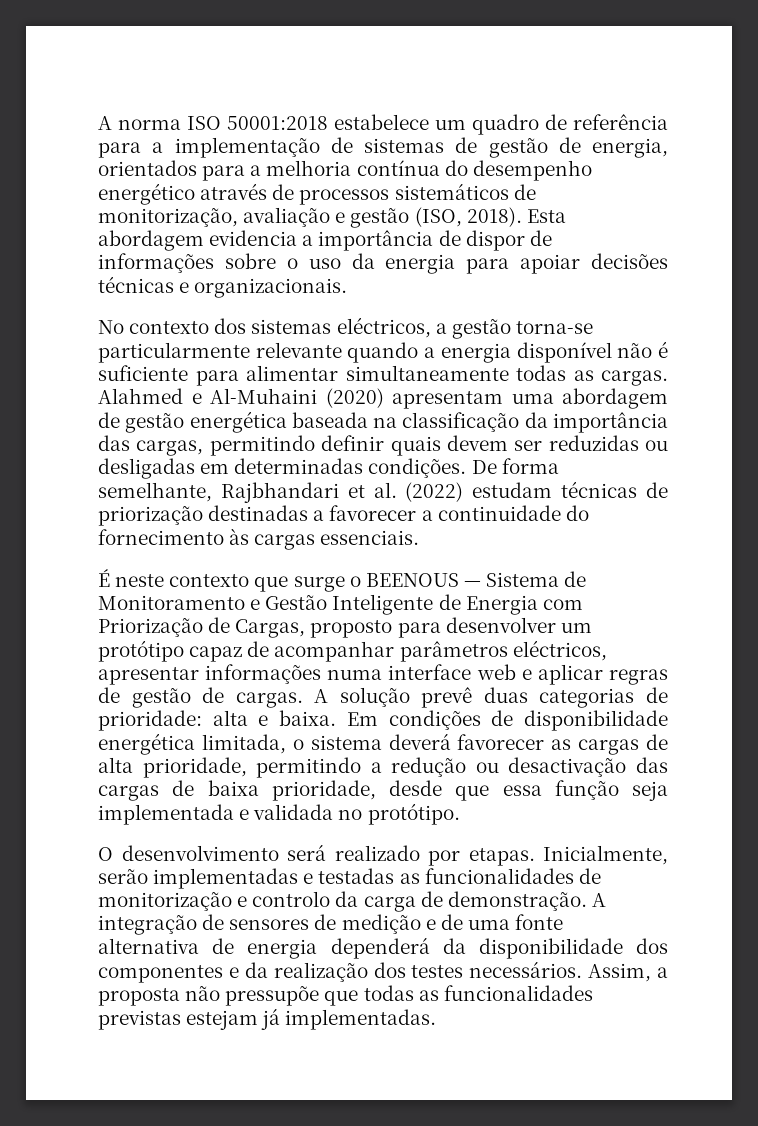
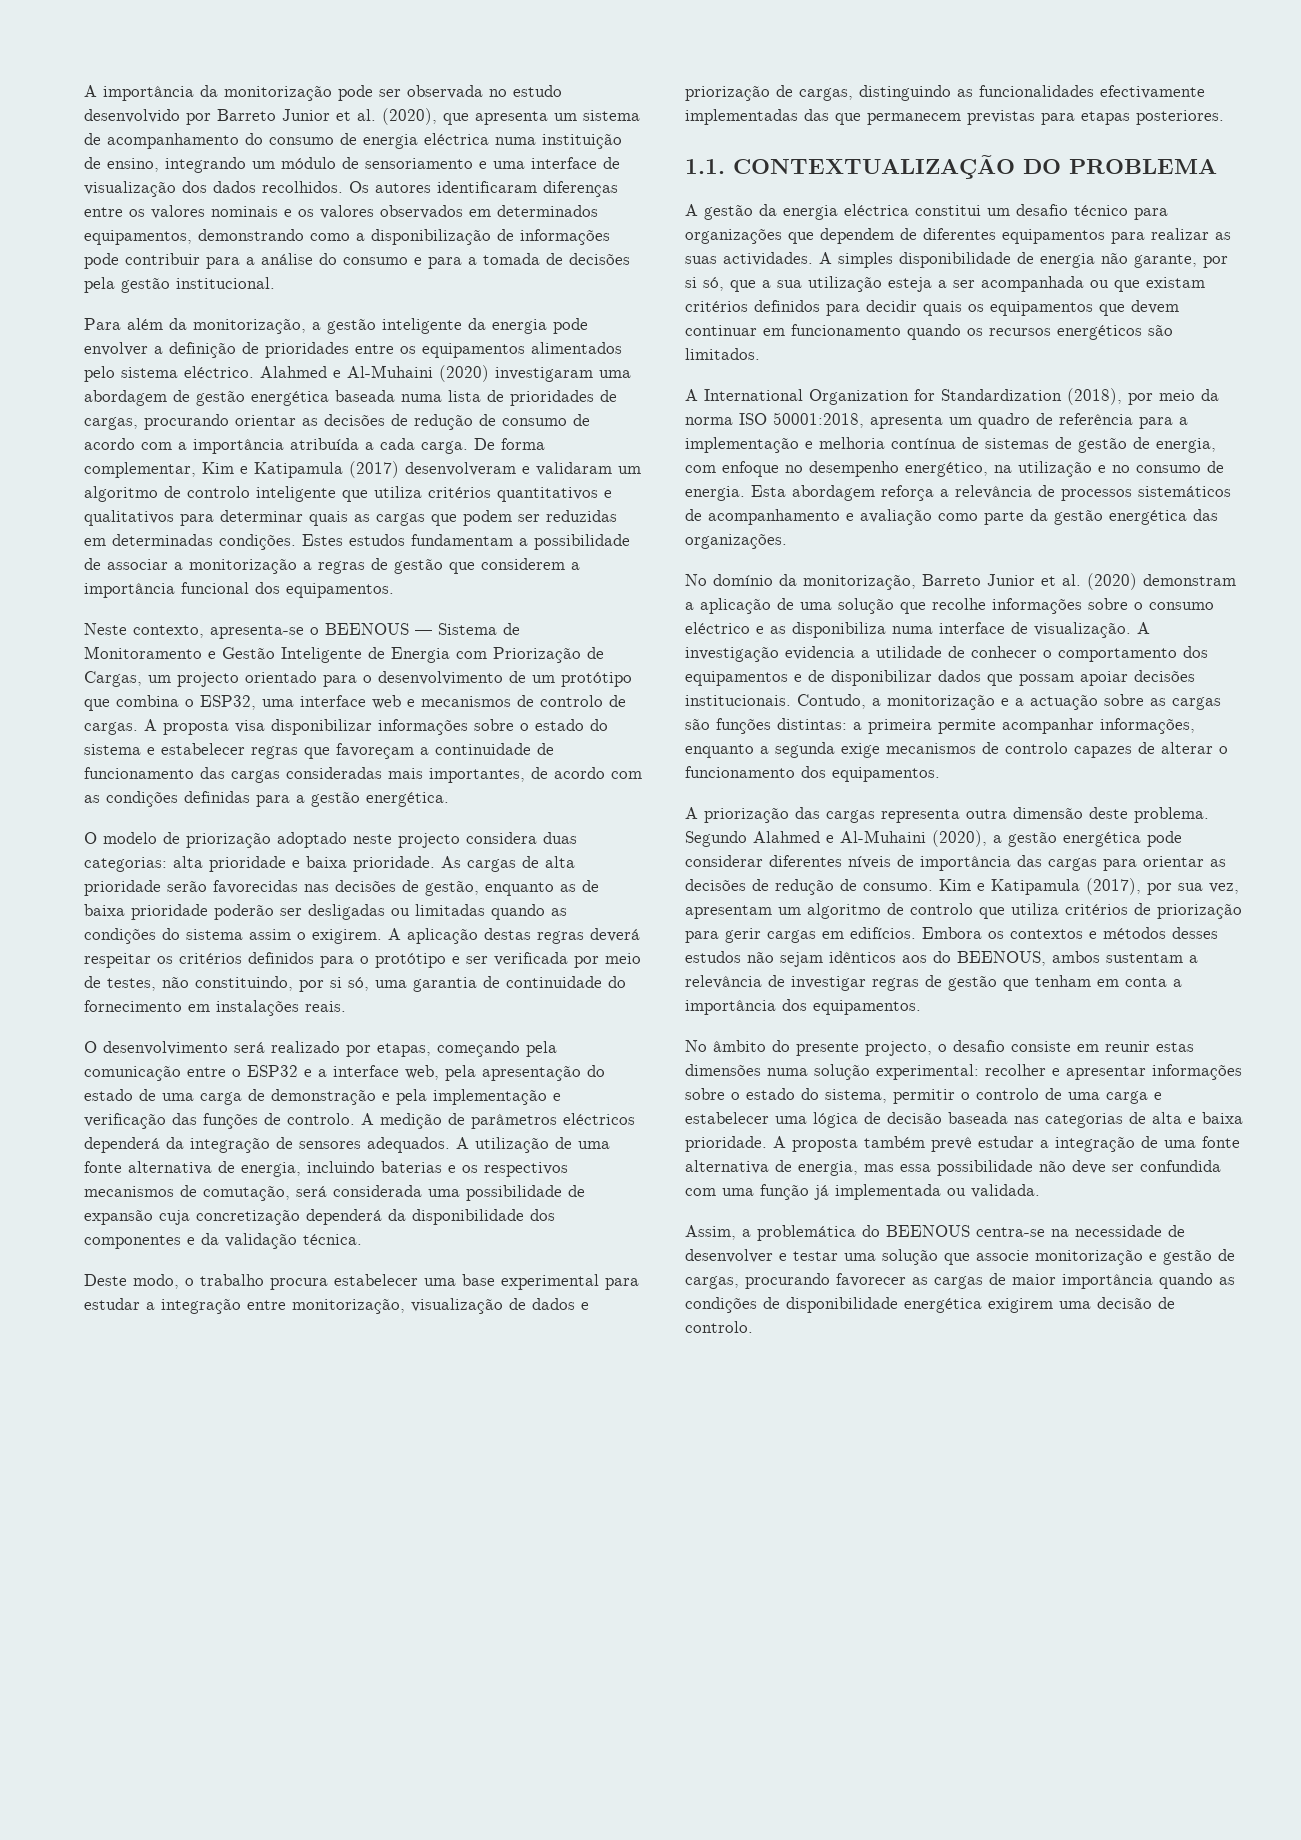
[98,114,668,135] [98,137,668,158] [98,160,592,181] [98,183,536,205] [98,207,566,228] [98,230,552,251] [98,253,668,274] [98,276,348,298] [98,317,593,339] [98,341,668,363] [98,365,668,386] A norma ISO 50001:2018 estabelece um quadro de referência para a implementação de sistemas de gestão de energia, orientados para a melhoria contínua do desempenho energético através de processos sistemáticos de monitorização, avaliação e gestão (ISO, 2018). Esta abordagem evidencia a importância de dispor de informações sobre o uso da energia para apoiar decisões técnicas e organizacionais. // No contexto dos sistemas eléctricos, a gestão torna-se particularmente relevante quando a energia disponível não é suficiente para alimentar simultaneamente todas as cargas. -> [84,85,562,101] [84,108,640,125] [84,133,622,149] [84,157,620,173] [84,181,618,197] [84,205,598,219] [84,229,610,245] [84,253,630,269] [84,277,275,293] [84,318,588,334] [84,342,622,358] [84,366,254,382] A importância da monitorização pode ser observada no estudo desenvolvido por Barreto Junior et al. (2020), que apresenta um sistema de acompanhamento do consumo de energia eléctrica numa instituição de ensino, integrando um módulo de sensoriamento e uma interface de visualização dos dados recolhidos. Os autores identificaram diferenças entre os valores nominais e os valores observados em determinados equipamentos, demonstrando como a disponibilização de informações pode contribuir para a análise do consumo e para a tomada de decisões pela gestão institucional. // Para além da monitorização, a gestão inteligente da energia pode envolver a definição de prioridades entre os equipamentos alimentados pelo sistema eléctrico.
[392,391,503,409] apresentam -> [495,367,593,382] investigaram
[373,412,668,433] [98,435,668,456] [98,458,559,479] [98,481,669,503] [98,505,589,526] [98,528,420,550] [98,569,345,592] na classificação da importância das cargas, permitindo definir quais devem ser reduzidas ou desligadas em determinadas condições. De forma semelhante, Rajbhandari et al. (2022) estudam técnicas de priorização destinadas a favorecer a continuidade do fornecimento às cargas essenciais. // É neste contexto que surge -> [401,390,617,406] [84,414,590,430] [84,438,545,454] [84,461,641,478] [84,486,612,502] [84,510,617,526] [84,534,630,550] [84,558,580,574] [84,582,394,598] [84,623,304,639] numa lista de prioridades de cargas, procurando orientar as decisões de redução de consumo de acordo com a importância atribuída a cada carga. De forma complementar, Kim e Katipamula (2017) desenvolveram e validaram um algoritmo de controlo inteligente que utiliza critérios quantitativos e qualitativos para determinar quais as cargas que podem ser reduzidas em determinadas condições. Estes estudos fundamentam a possibilidade de associar a monitorização a regras de gestão que considerem a importância funcional dos equipamentos. // Neste contexto, apresenta-se
[310,617,592,638] [98,640,607,662] [98,664,669,685] [98,687,668,708] [98,710,668,731] [98,733,668,755] [98,757,668,778] [98,780,668,801] [98,803,460,825] proposto para desenvolver um protótipo capaz de acompanhar parâmetros eléctricos, apresentar informações numa interface web e aplicar regras de gestão de cargas. A solução prevê duas categorias de prioridade: alta e baixa. Em condições de disponibilidade energética limitada, o sistema deverá favorecer as cargas de alta prioridade, permitindo a redução ou desactivação das cargas de baixa prioridade, desde que essa função seja implementada e validada no protótipo. -> [148,671,632,687] [84,695,626,711] [84,719,608,735] [84,743,554,759] [84,767,642,783] [84,791,449,807] [84,832,577,848] [84,856,575,872] [84,880,599,896] [84,904,567,920] [84,928,640,944] [84,952,641,968] [84,976,626,992] [84,1000,346,1016] um projecto orientado para o desenvolvimento de um protótipo que combina o ESP32, uma interface web e mecanismos de controlo de cargas. A proposta visa disponibilizar informações sobre o estado do sistema e estabelecer regras que favoreçam a continuidade de funcionamento das cargas consideradas mais importantes, de acordo com as condições definidas para a gestão energética. // O modelo de priorização adoptado neste projecto considera duas categorias: alta prioridade e baixa prioridade. As cargas de alta prioridade serão favorecidas nas decisões de gestão, enquanto as de baixa prioridade poderão ser desligadas ou limitadas quando as condições do sistema assim o exigirem. A aplicação destas regras deverá respeitar os critérios definidos para o protótipo e ser verificada por meio de testes, não constituindo, por si só, uma garantia de continuidade do fornecimento em instalações reais.
[468,845,668,866] [98,868,601,889] [98,891,606,912] [98,914,564,935] [98,938,318,959] etapas. Inicialmente, serão implementadas e testadas as funcionalidades de monitorização e controlo da carga de demonstração. A integração de sensores de medição e de uma fonte alternativa de energia -> [377,1041,557,1057] [84,1065,605,1081] [84,1089,561,1105] [84,1113,635,1129] [84,1137,610,1153] [84,1161,568,1177] [84,1185,585,1201] [84,1209,300,1225] etapas, começando pela comunicação entre o ESP32 e a interface web, pela apresentação do estado de uma carga de demonstração e pela implementação e verificação das funções de controlo. A medição de parâmetros eléctricos dependerá da integração de sensores adequados. A utilização de uma fonte alternativa de energia, incluindo baterias e os respectivos mecanismos de comutação, será considerada uma possibilidade de expansão cuja concretização
[273,961,668,982] [98,985,593,1006] [98,1008,437,1030] realização dos testes necessários. Assim, a proposta não pressupõe que todas as funcionalidades previstas estejam já implementadas. -> [225,1233,362,1249] [84,1274,639,1290] [84,1298,589,1314] [685,85,1205,101] [685,109,1224,125] [685,155,1218,179] [685,204,1168,220] [685,228,1231,244] [685,252,1228,268] [685,276,1205,292] [685,300,1179,316] [685,324,1173,340] [685,348,760,360] [685,388,1219,405] [685,412,1188,429] [685,437,1216,453] [685,461,1224,477] [685,485,1231,501] [685,509,1218,525] [685,533,787,549] [685,573,1236,590] [685,598,1214,614] [685,622,1150,638] [685,646,1208,662] [685,670,1195,686] [685,694,1221,710] [685,718,1195,734] [685,742,1228,758] [685,766,940,782] [685,807,1209,823] [685,830,1182,847] [685,855,1226,871] [685,878,1239,895] [685,903,1242,919] [685,927,1218,943] [685,951,1198,967] [685,975,1182,991] [685,999,921,1015] [685,1040,1194,1056] [685,1064,1242,1080] [685,1088,1162,1104] [685,1112,1243,1128] [685,1136,1240,1152] [685,1160,1221,1176] [685,1184,1040,1200] [685,1225,1185,1241] [685,1249,1235,1265] [685,1273,1235,1289] [685,1297,1175,1313] [685,1321,753,1333] validação técnica. // Deste modo, o trabalho procura estabelecer uma base experimental para estudar a integração entre monitorização, visualização de dados e priorização de cargas, distinguindo as funcionalidades efectivamente implementadas das que permanecem previstas para etapas posteriores. // 1.1. CONTEXTUALIZAÇÃO DO PROBLEMA // A gestão da energia eléctrica constitui um desafio técnico para organizações que dependem de diferentes equipamentos para realizar as suas actividades. A simples disponibilidade de energia não garante, por si só, que a sua utilização esteja a ser acompanhada ou que existam critérios definidos para decidir quais os equipamentos que devem continuar em funcionamento quando os recursos energéticos são limitados. // A International Organization for Standardization (2018), por meio da norma ISO 50001:2018, apresenta um quadro de referência para a implementação e melhoria contínua de sistemas de gestão de energia, com enfoque no desempenho energético, na utilização e no consumo de energia. Esta abordagem reforça a relevância de processos sistemáticos de acompanhamento e avaliação como parte da gestão energética das organizações. // No domínio da monitorização, Barreto Junior et al. (2020) demonstram a aplicação de uma solução que recolhe informações sobre o consumo eléctrico e as disponibiliza numa interface de visualização. A investigação evidencia a utilidade de conhecer o comportamento dos equipamentos e de disponibilizar dados que possam apoiar decisões institucionais. Contudo, a monitorização e a actuação sobre as cargas são funções distintas: a primeira permite acompanhar informações, enquanto a segunda exige mecanismos de controlo capazes de alterar o funcionamento dos equipamentos. // A priorização das cargas representa outra dimensão deste problema. Segundo Alahmed e Al-Muhaini (2020), a gestão energética pode considerar diferentes níveis de importância das cargas para orientar as decisões de redução de consumo. Kim e Katipamula (2017), por sua vez, apresentam um algoritmo de controlo que utiliza critérios de priorização para gerir cargas em edifícios. Embora os contextos e métodos desses estudos não sejam idênticos aos do BEENOUS, ambos sustentam a relevância de investigar regras de gestão que tenham em conta a importância dos equipamentos. // No âmbito do presente projecto, o desafio consiste em reunir estas dimensões numa solução experimental: recolher e apresentar informações sobre o estado do sistema, permitir o controlo de uma carga e estabelecer uma lógica de decisão baseada nas categorias de alta e baixa prioridade. A proposta também prevê estudar a integração de uma fonte alternativa de energia, mas essa possibilidade não deve ser confundida com uma função já implementada ou validada. // Assim, a problemática do BEENOUS centra-se na necessidade de desenvolver e testar uma solução que associe monitorização e gestão de cargas, procurando favorecer as cargas de maior importância quando as condições de disponibilidade energética exigirem uma decisão de controlo.

